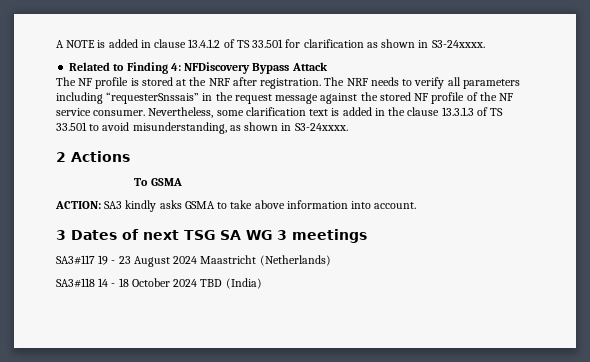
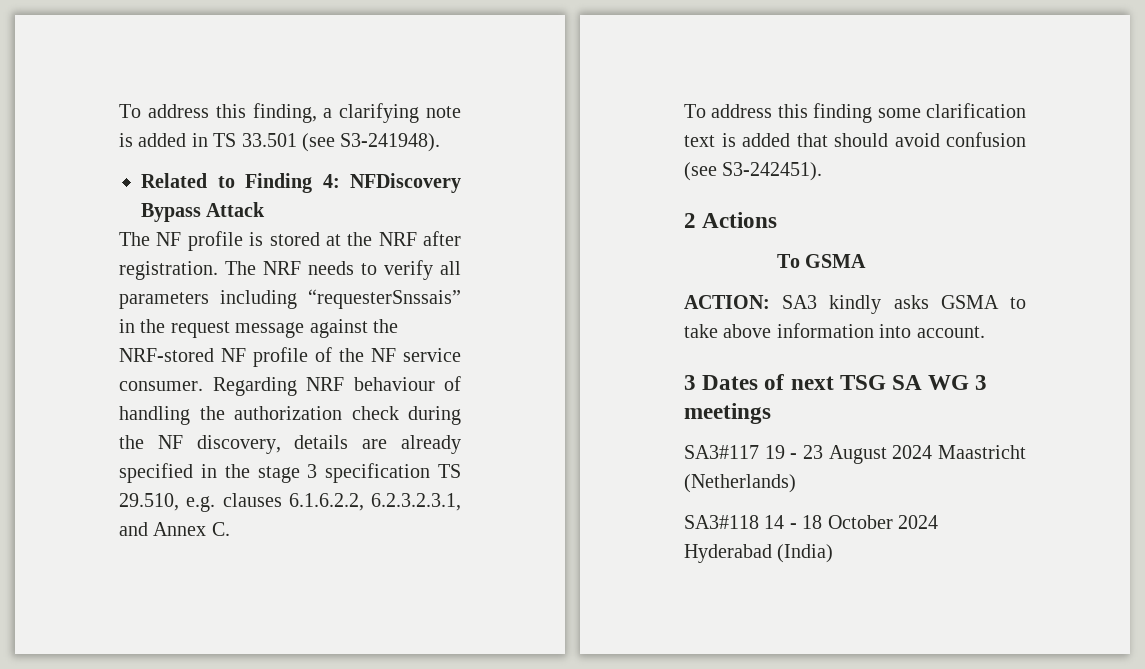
[56,39,485,48] A NOTE is added in clause 13.4.1.2 of TS 33.501 for clarification as shown in S3-24xxxx. -> [119,103,461,123] [119,133,441,152] To address this finding, a clarifying note is added in TS 33.501 (see S3-241948).
[379,92,411,101] stored -> [119,348,214,362] NRF-stored
[148,107,214,118] Nevertheless, -> [212,376,461,396] [119,406,461,425] [119,435,462,454] [119,463,462,483] [119,493,461,512] [119,522,230,536] [684,103,873,123] Regarding NRF behaviour of handling the authorization check during the NF discovery, details are already specified in the stage 3 specification TS 29.510, e.g. clauses 6.1.6.2.2, 6.2.3.2.3.1, and Annex C. // To address this finding
[374,107,504,116] [56,122,348,134] in the clause 13.3.1.3 of TS 33.501 to avoid misunderstanding, as shown in S3-24xxxx. -> [796,132,1026,147] [684,162,823,181] that should avoid confusion (see S3-242451).
[200,279,223,287] TBD -> [684,544,772,563] Hyderabad

